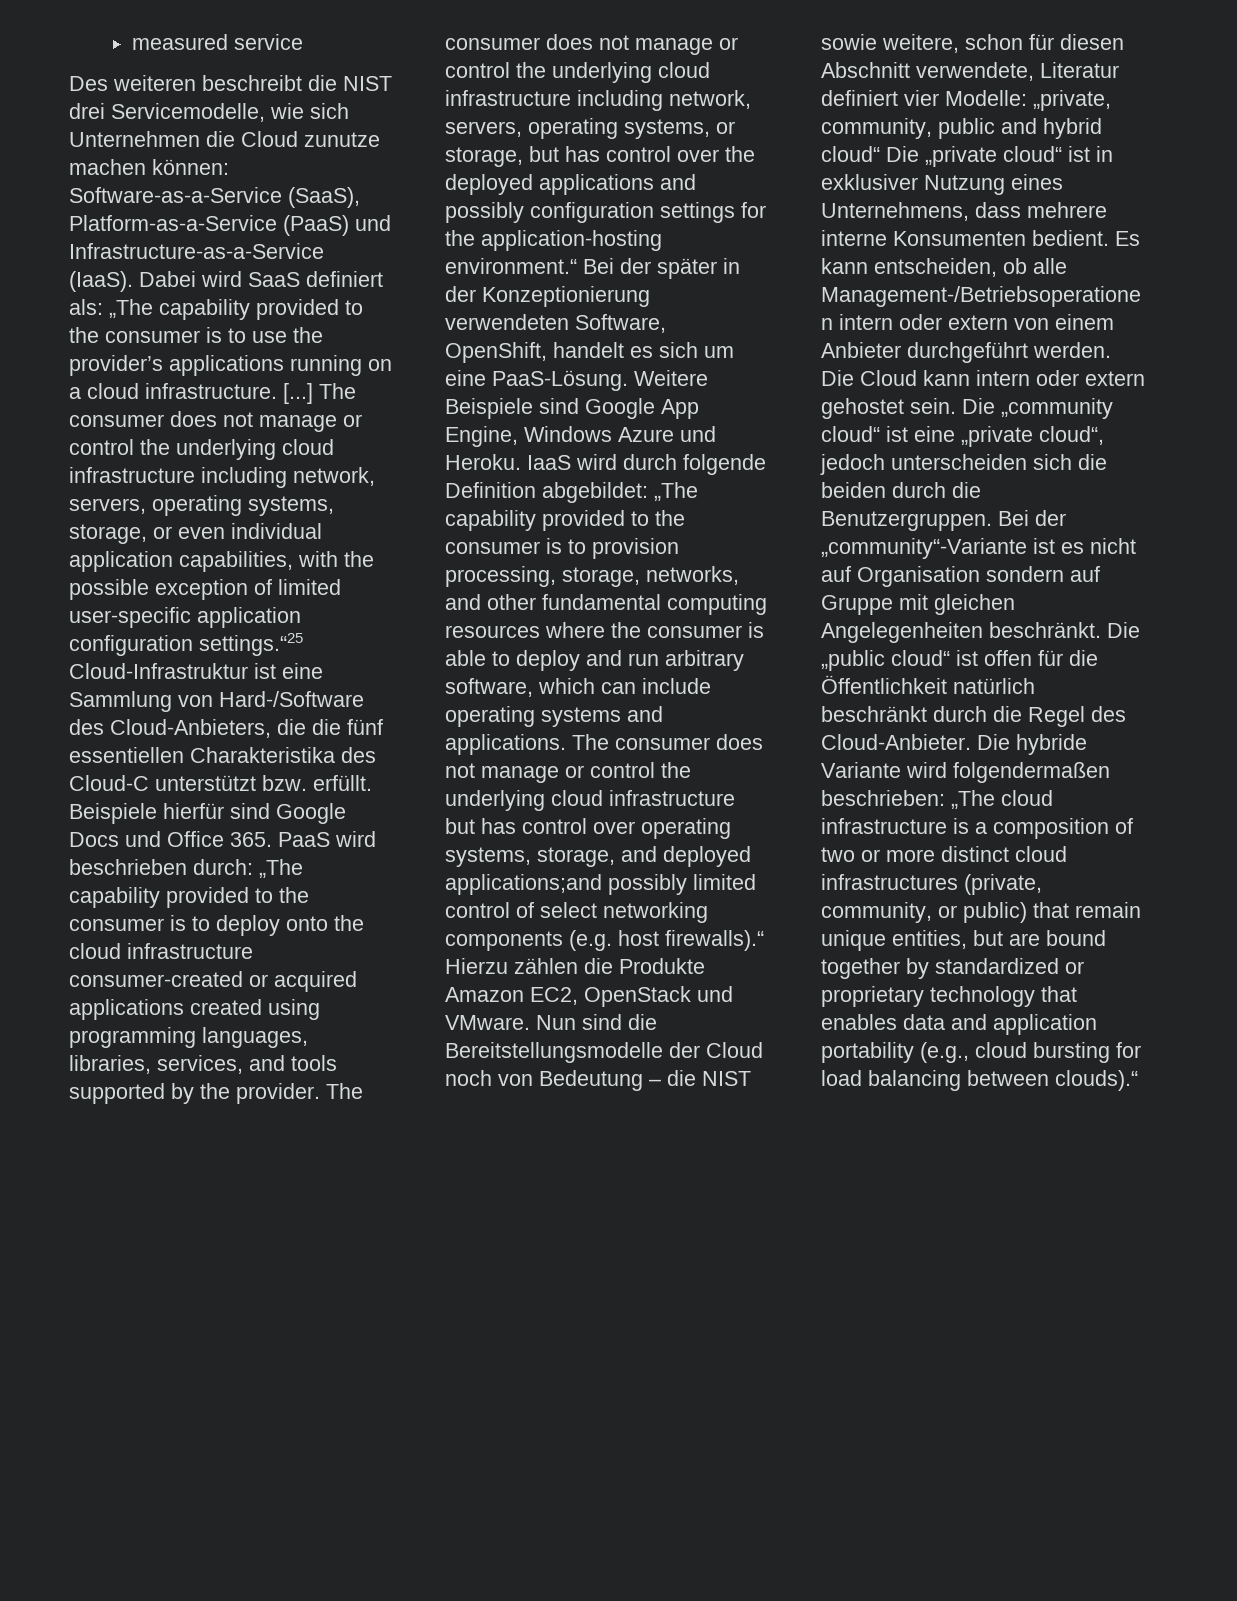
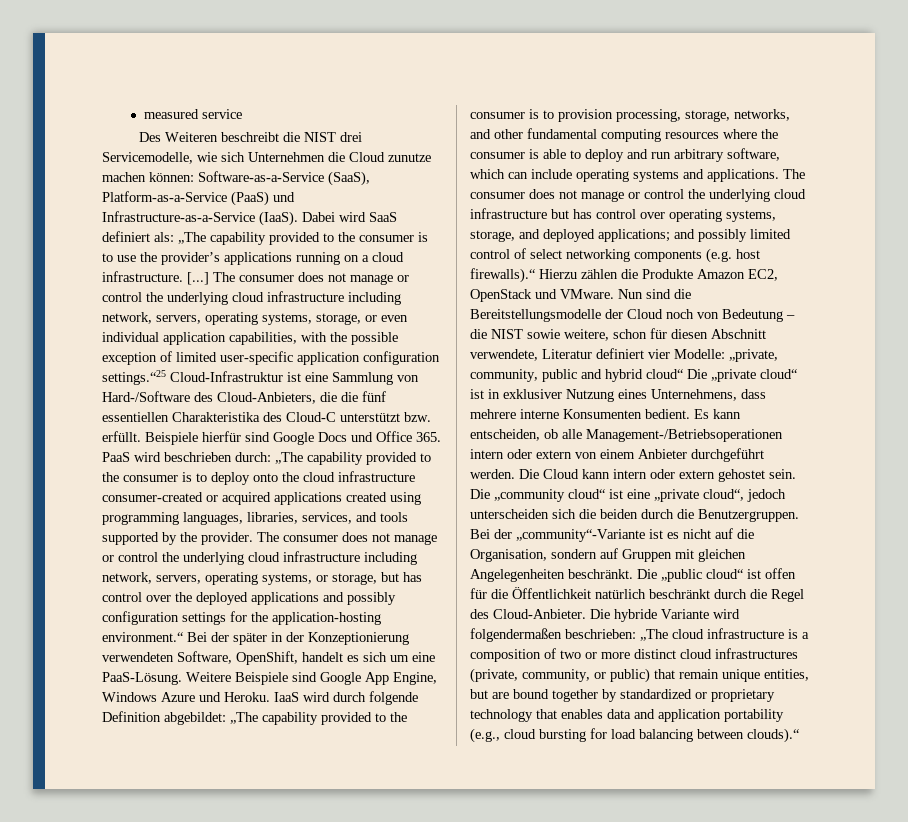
[113,75,196,91] weiteren -> [165,132,219,142] Weiteren
[445,874,602,895] applications;and -> [598,229,695,242] applications; and
[857,566,980,587] Organisation -> [737,529,754,539] [470,549,547,562] die Organisation,
[821,595,893,615] Gruppe -> [622,549,672,562] Gruppen

